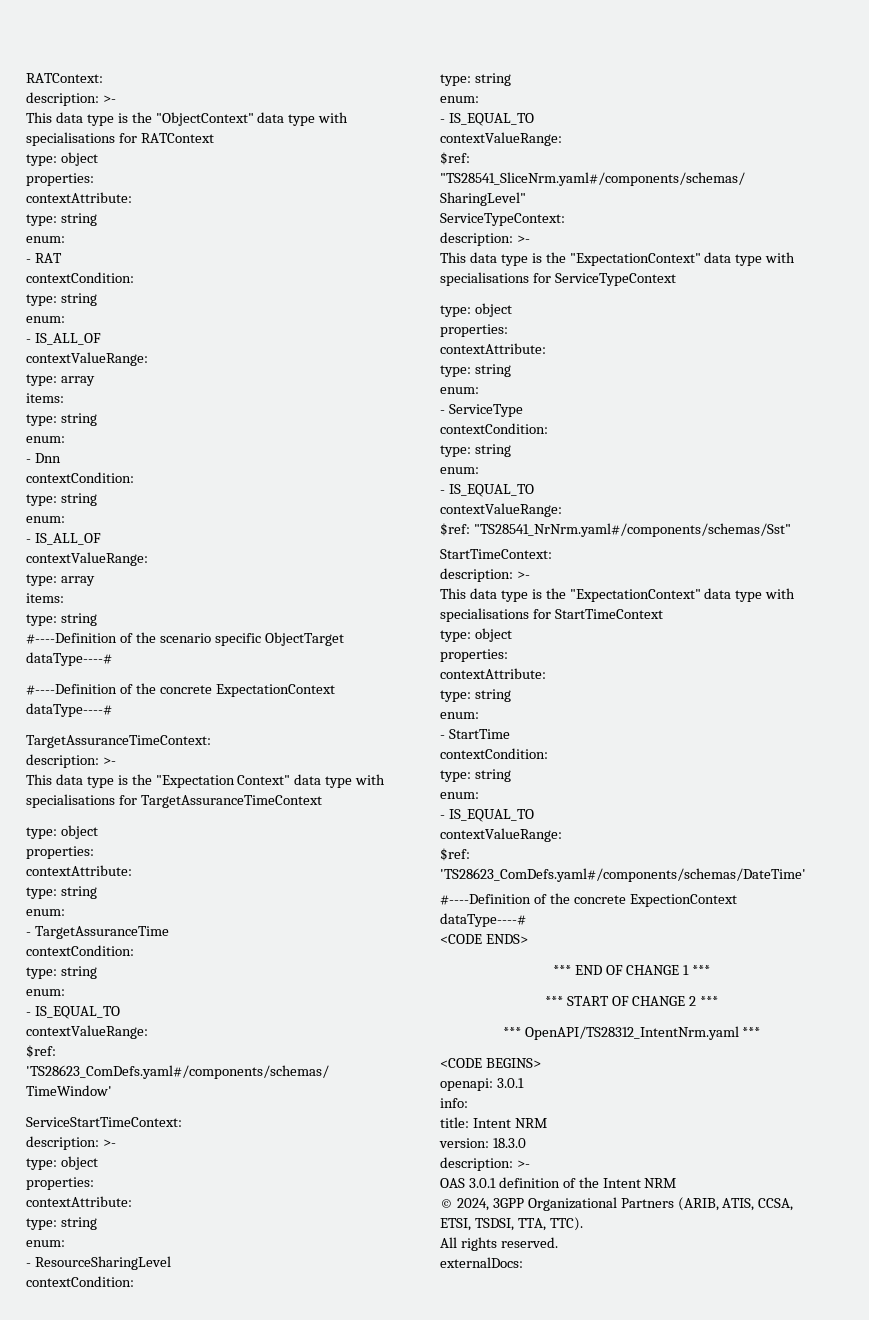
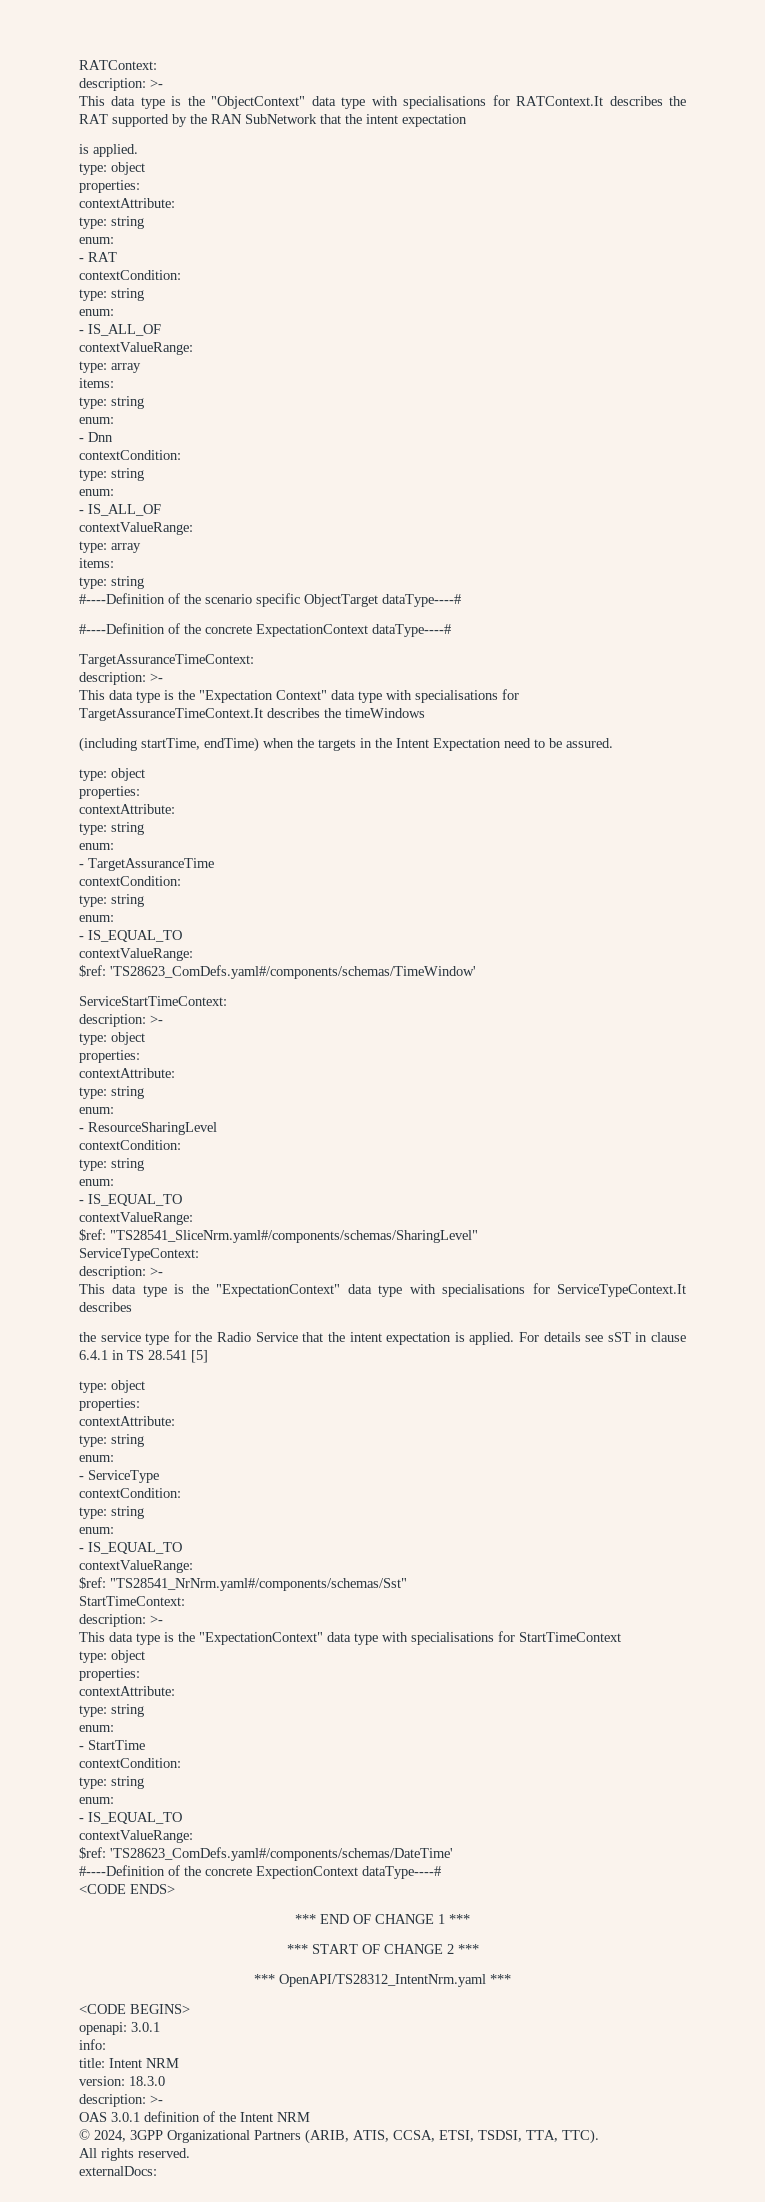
[140,133,214,143] RATContext -> [516,96,686,106] [79,114,467,127] [79,144,138,157] RATContext.It describes the RAT supported by the RAN SubNetwork that the intent expectation // is applied.
[140,795,322,808] TargetAssuranceTimeContext -> [79,708,425,721] [79,737,613,752] TargetAssuranceTimeContext.It describes the timeWindows // (including startTime, endTime) when the targets in the Intent Expectation need to be assured.
[554,273,676,286] ServiceTypeContext -> [556,1284,686,1297] [79,1302,132,1312] [79,1331,686,1345] [79,1350,208,1363] ServiceTypeContext.It describes // the service type for the Radio Service that the intent expectation is applied. For details see sST in clause 6.4.1 in TS 28.541 [5]

